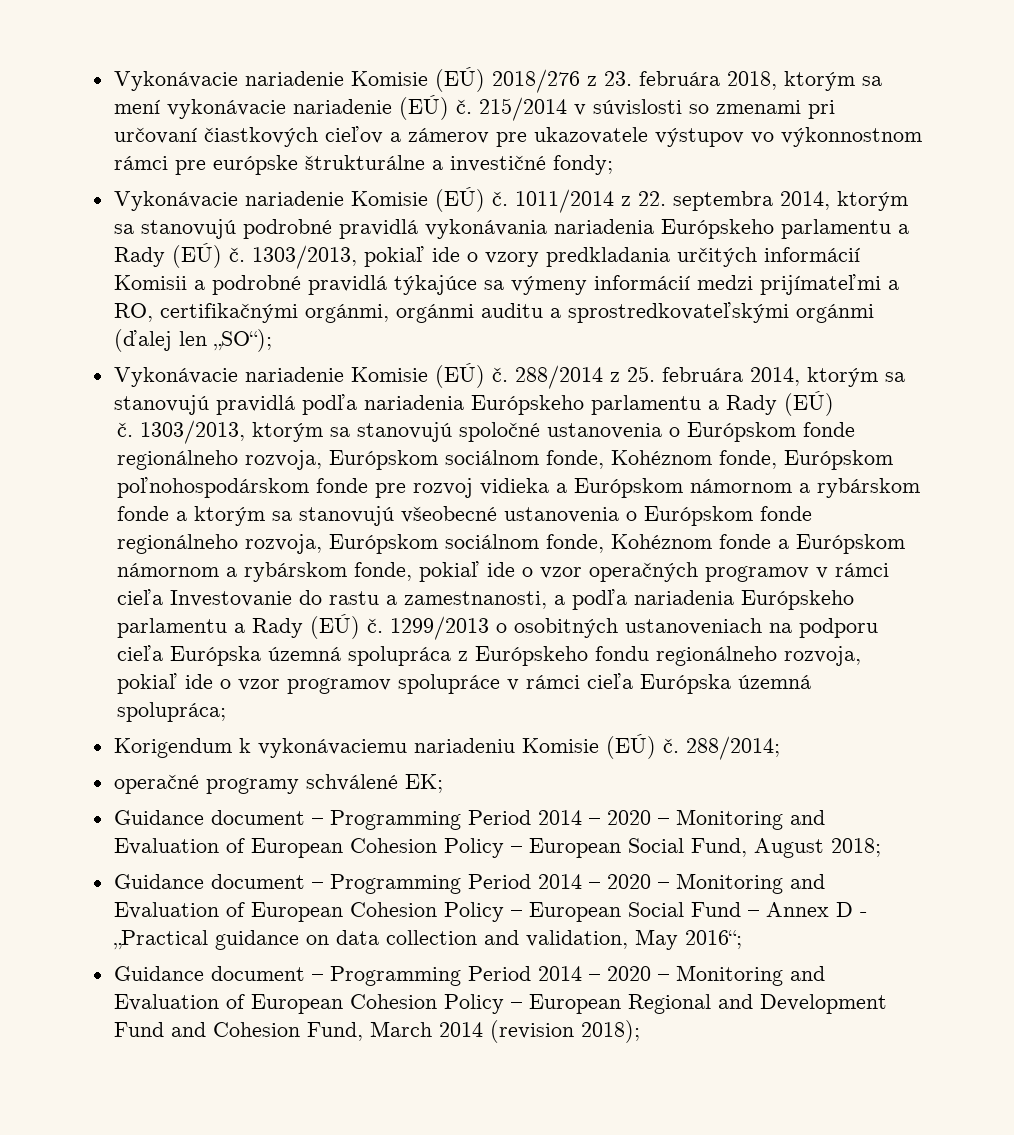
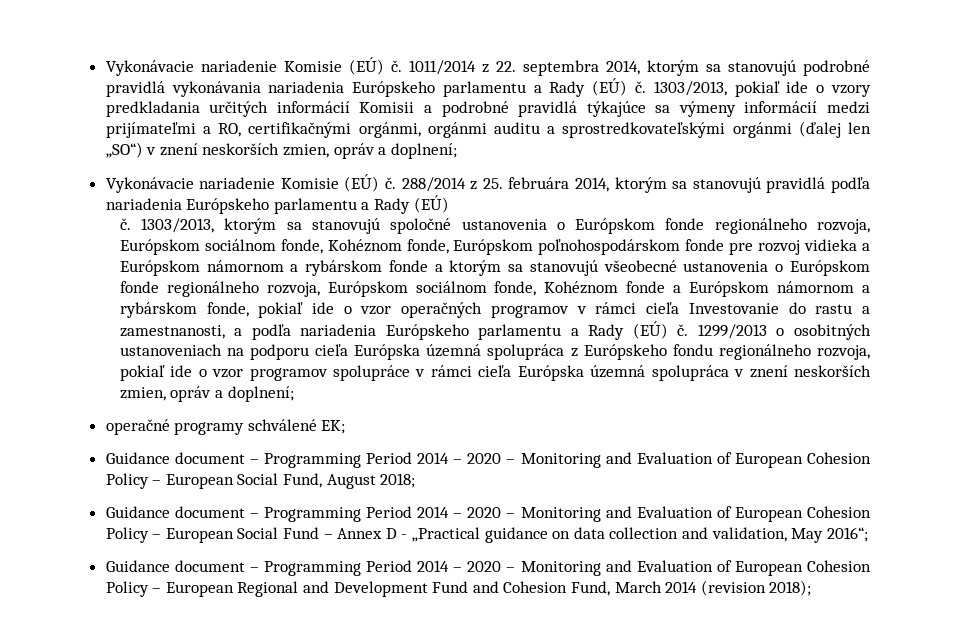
[113,67,882,93] [113,95,835,121] [113,126,922,147] [113,155,613,175] [113,187,485,212] Vykonávacie nariadenie Komisie (EÚ) 2018/276 z 23. februára 2018, ktorým sa mení vykonávacie nariadenie (EÚ) č. 215/2014 v súvislosti so zmenami pri určovaní čiastkových cieľov a zámerov pre ukazovatele výstupov vo výkonnostnom rámci pre európske štrukturálne a investičné fondy; // Vykonávacie nariadenie Komisie (EÚ) -> [105,57,384,76] Vykonávacie nariadenie Komisie (EÚ)
[213,329,272,352] „SO“); -> [105,142,457,159] „SO“) v znení neskorších zmien, opráv a doplnení;
[116,702,226,722] [113,734,780,760] spolupráca; // Korigendum k vykonávaciemu nariadeniu Komisie (EÚ) č. 288/2014; -> [651,365,871,381] [119,386,294,402] spolupráca v znení neskorších zmien, opráv a doplnení;

